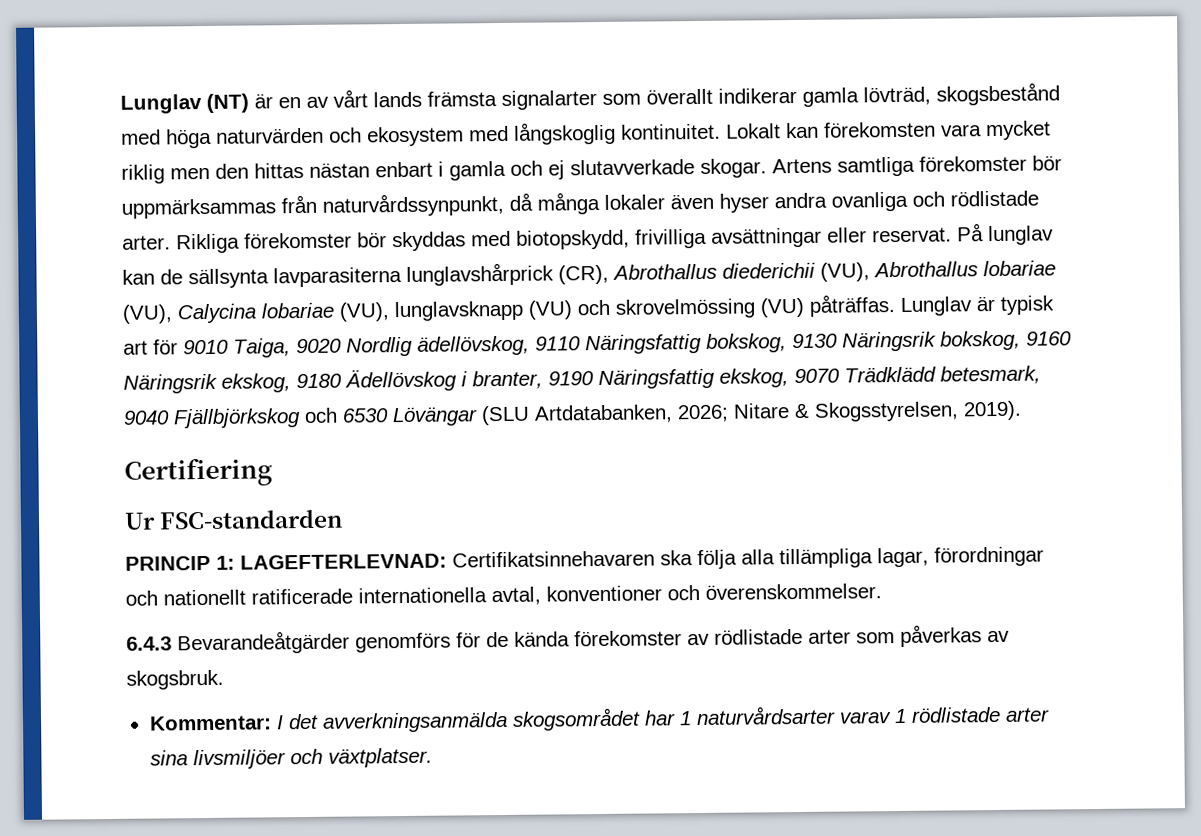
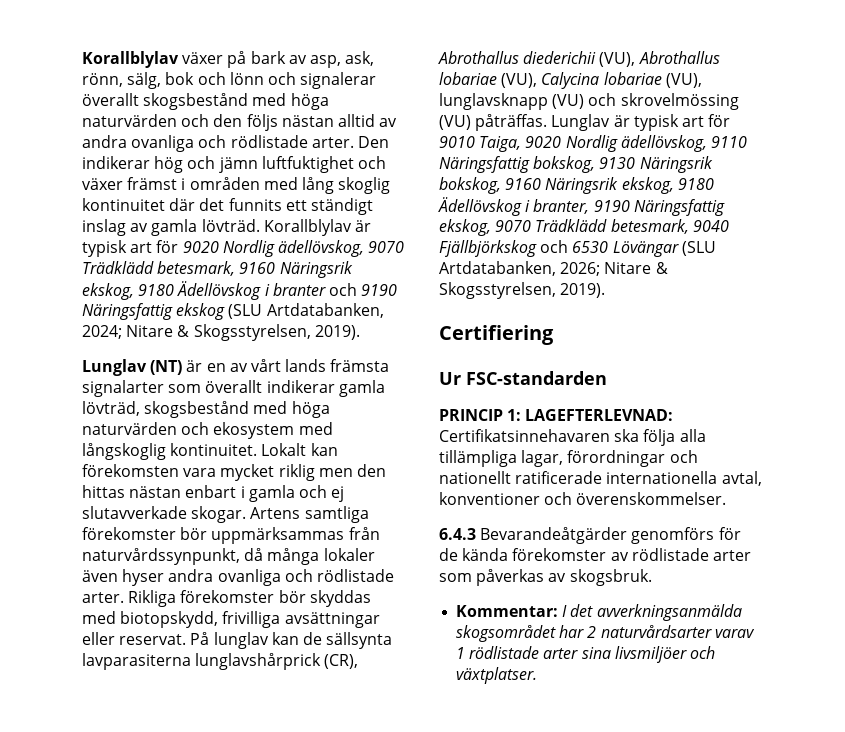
(120, 104) none -> [82,51,375,68] [82,72,377,89] [82,93,329,110] [82,114,398,131] [82,135,389,152] [82,156,386,173] [82,177,391,194] [82,198,373,215] [82,219,371,236] [82,240,405,257] [82,261,353,278] [82,281,398,300] [82,303,384,320] [82,324,360,341] Korallblylav växer på bark av asp, ask, rönn, sälg, bok och lönn och signalerar överallt skogsbestånd med höga naturvärden och den följs nästan alltid av andra ovanliga och rödlistade arter. Den indikerar hög och jämn luftfuktighet och växer främst i områden med lång skoglig kontinuitet där det funnits ett ständigt inslag av gamla lövträd. Korallblylav är typisk art för 9020 Nordlig ädellövskog, 9070 Trädklädd betesmark, 9160 Näringsrik ekskog, 9180 Ädellövskog i branter och 9190 Näringsfattig ekskog (SLU Artdatabanken, 2024; Nitare & Skogsstyrelsen, 2019). //
[678,711,692,726] 1 -> [587,626,597,638] 2

